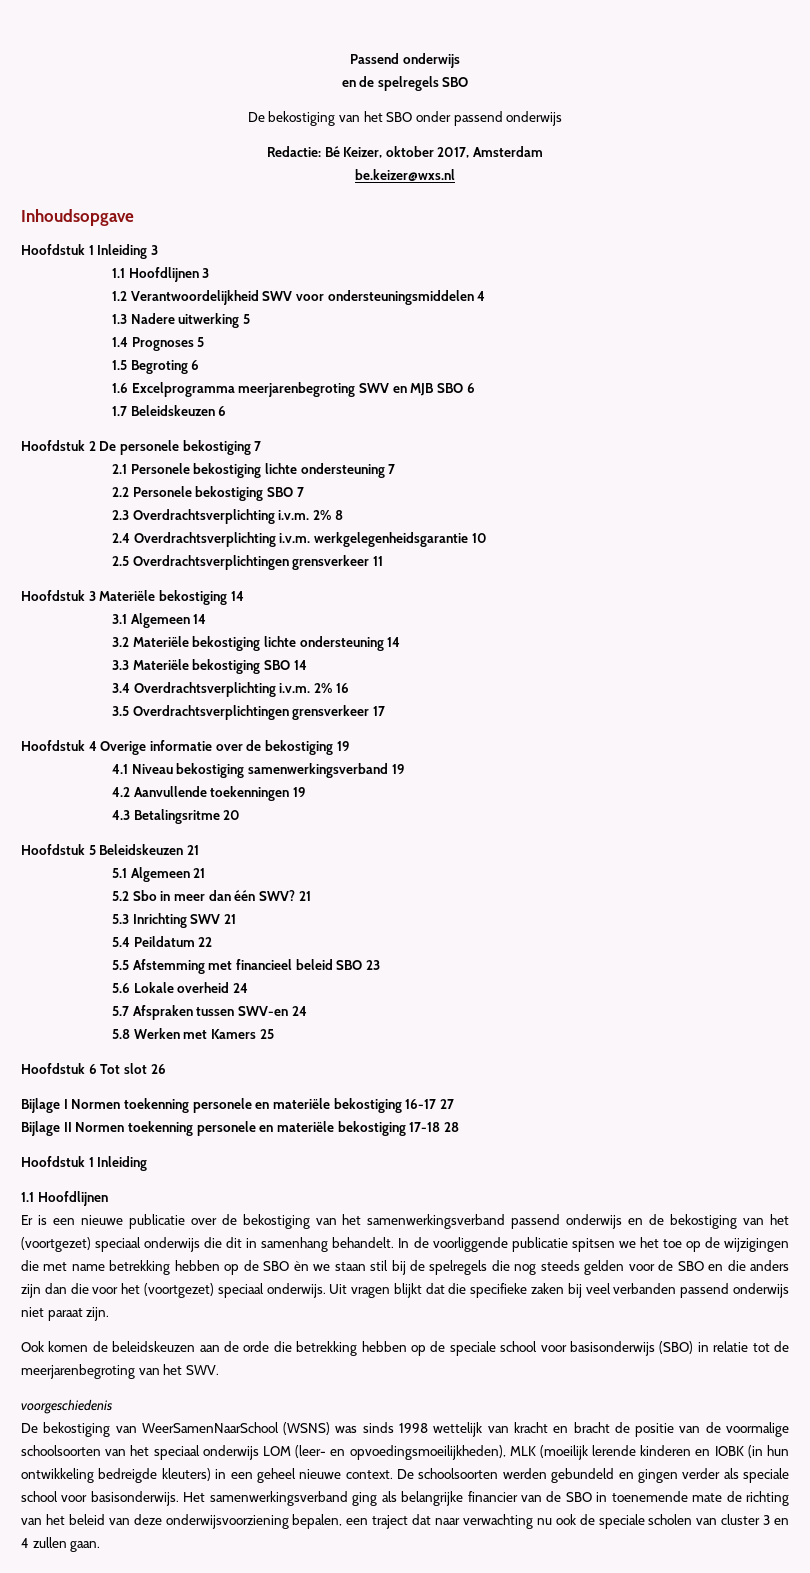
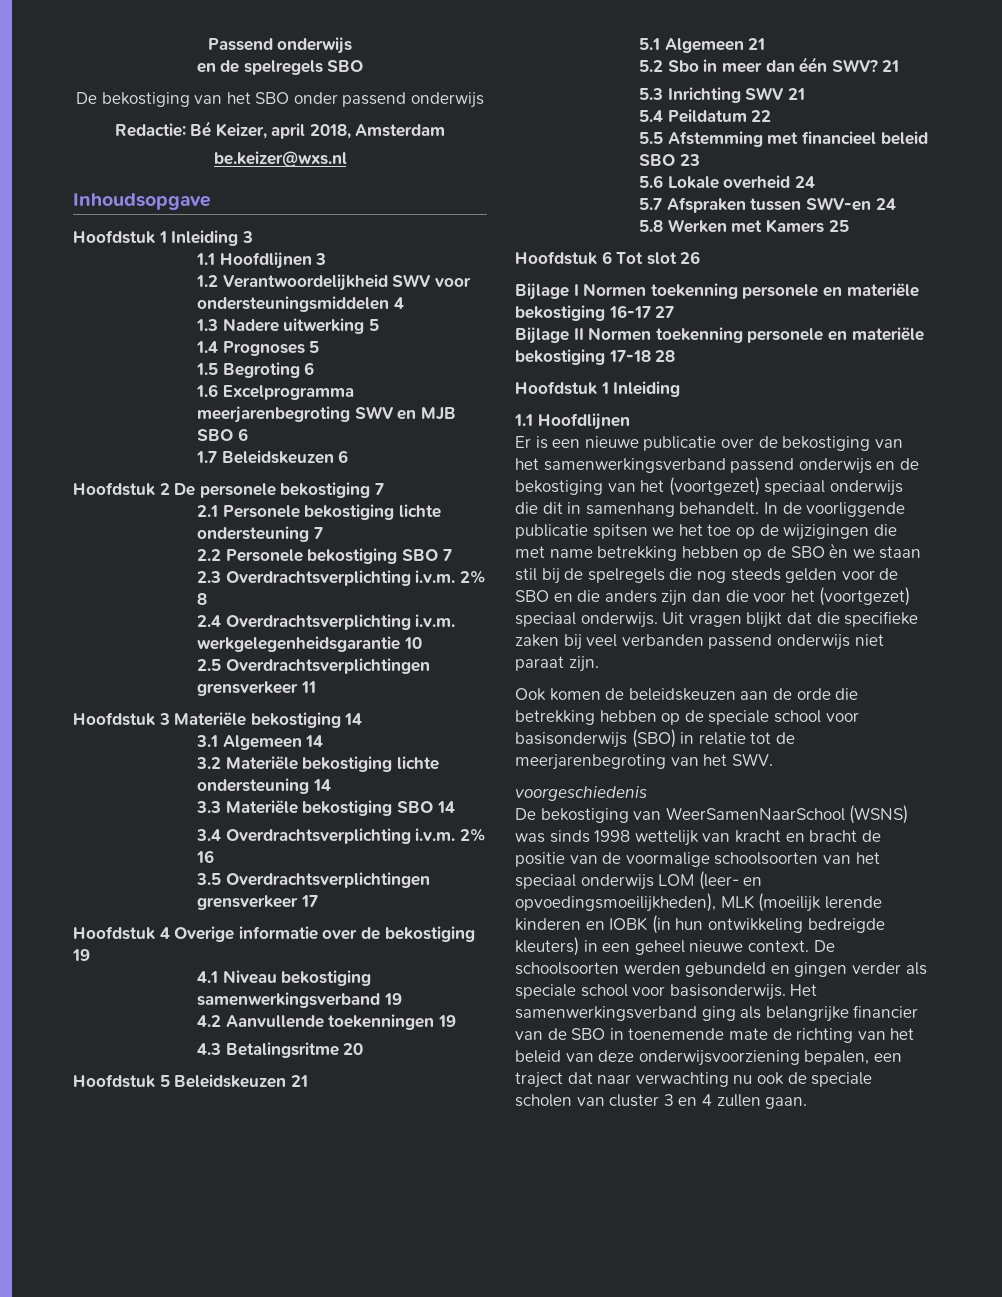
[385,146,470,158] oktober 2017, -> [271,123,351,139] april 2018,

